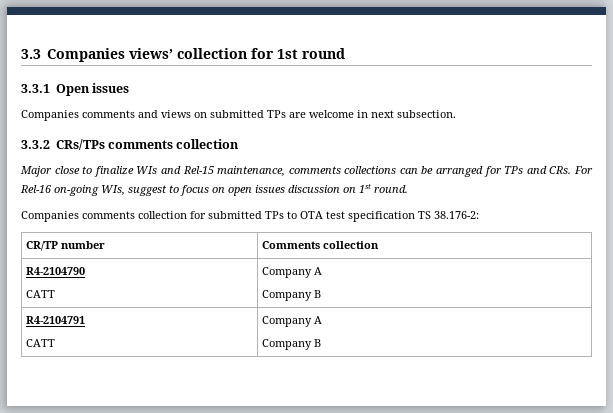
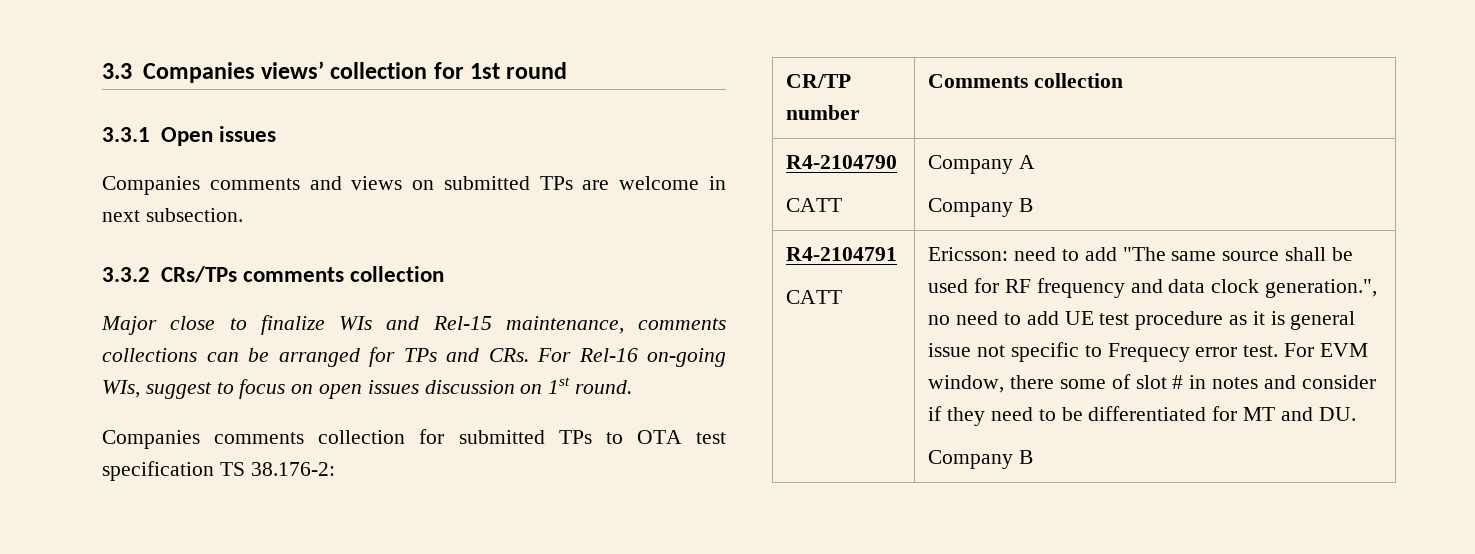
[261,316,322,327] Company A -> [928,247,1353,261] [928,278,1378,298] [928,311,1356,330] [928,342,1368,362] [928,374,1376,393] [928,406,1356,426] Ericsson: need to add "The same source shall be used for RF frequency and data clock generation.", no need to add UE test procedure as it is general issue not specific to Frequecy error test. For EVM window, there some of slot # in notes and consider if they need to be differentiated for MT and DU.

